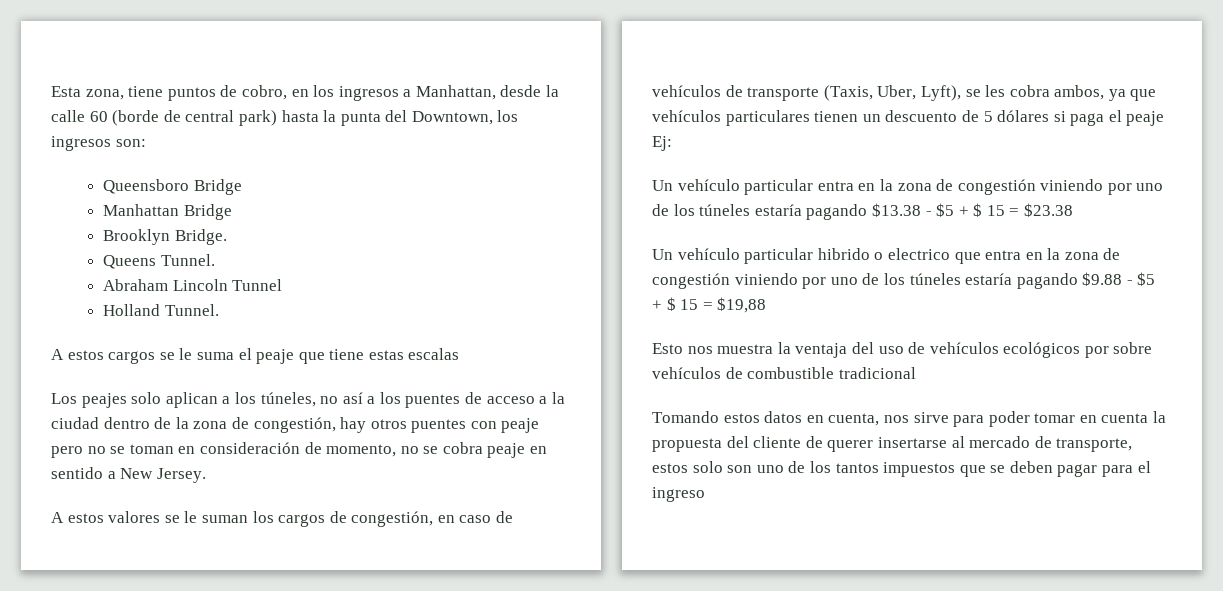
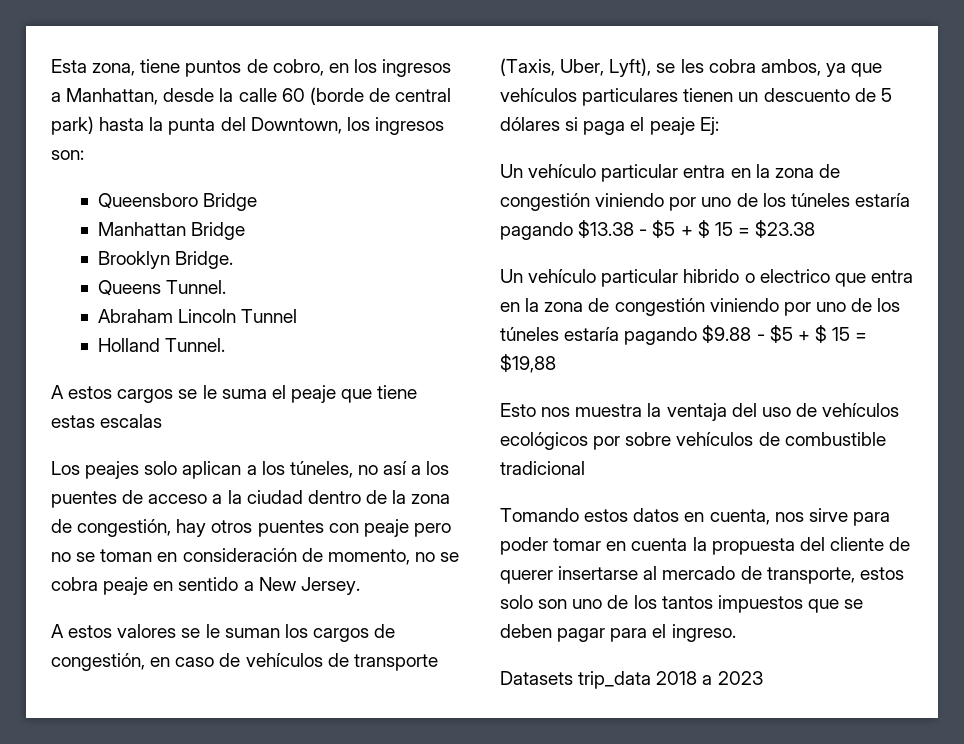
[652,487,705,502] ingreso -> [671,624,736,642] [500,671,763,689] ingreso. // Datasets trip_data 2018 a 2023

